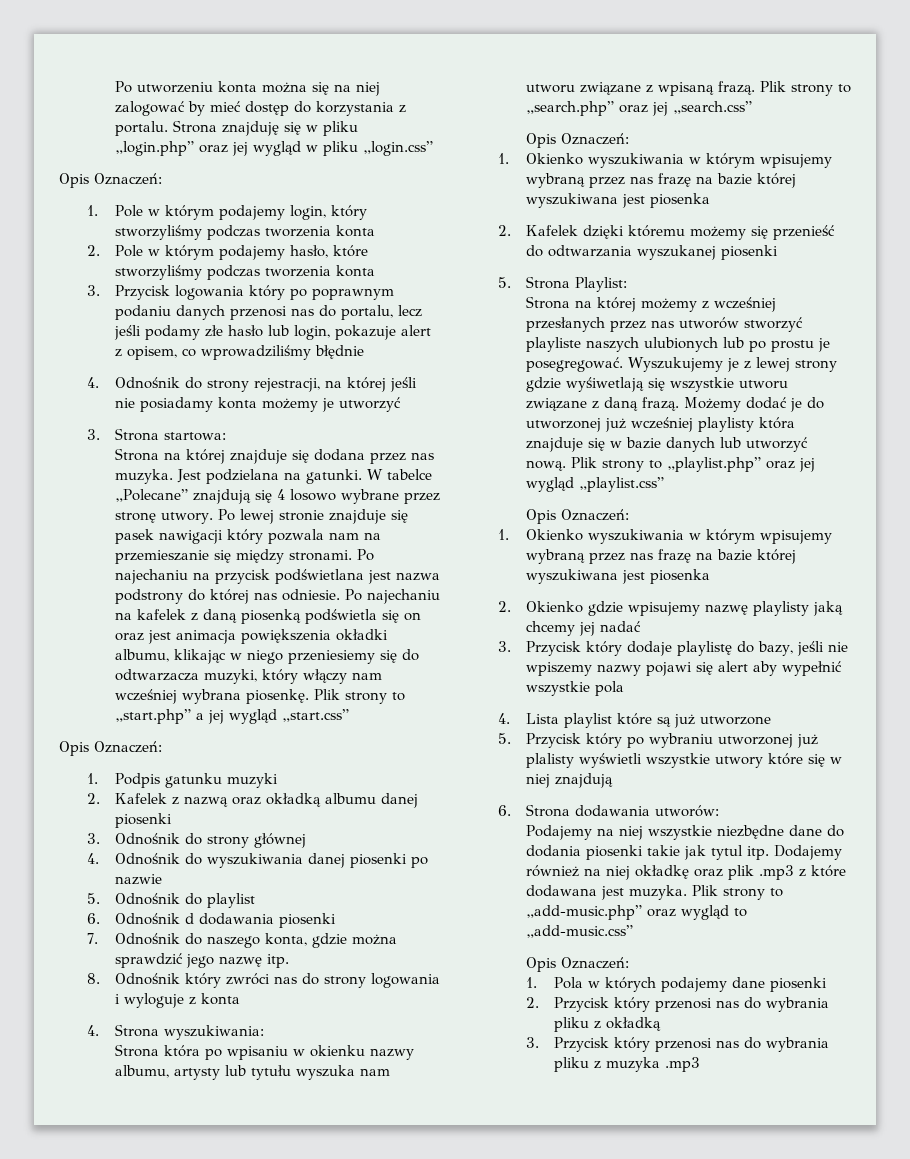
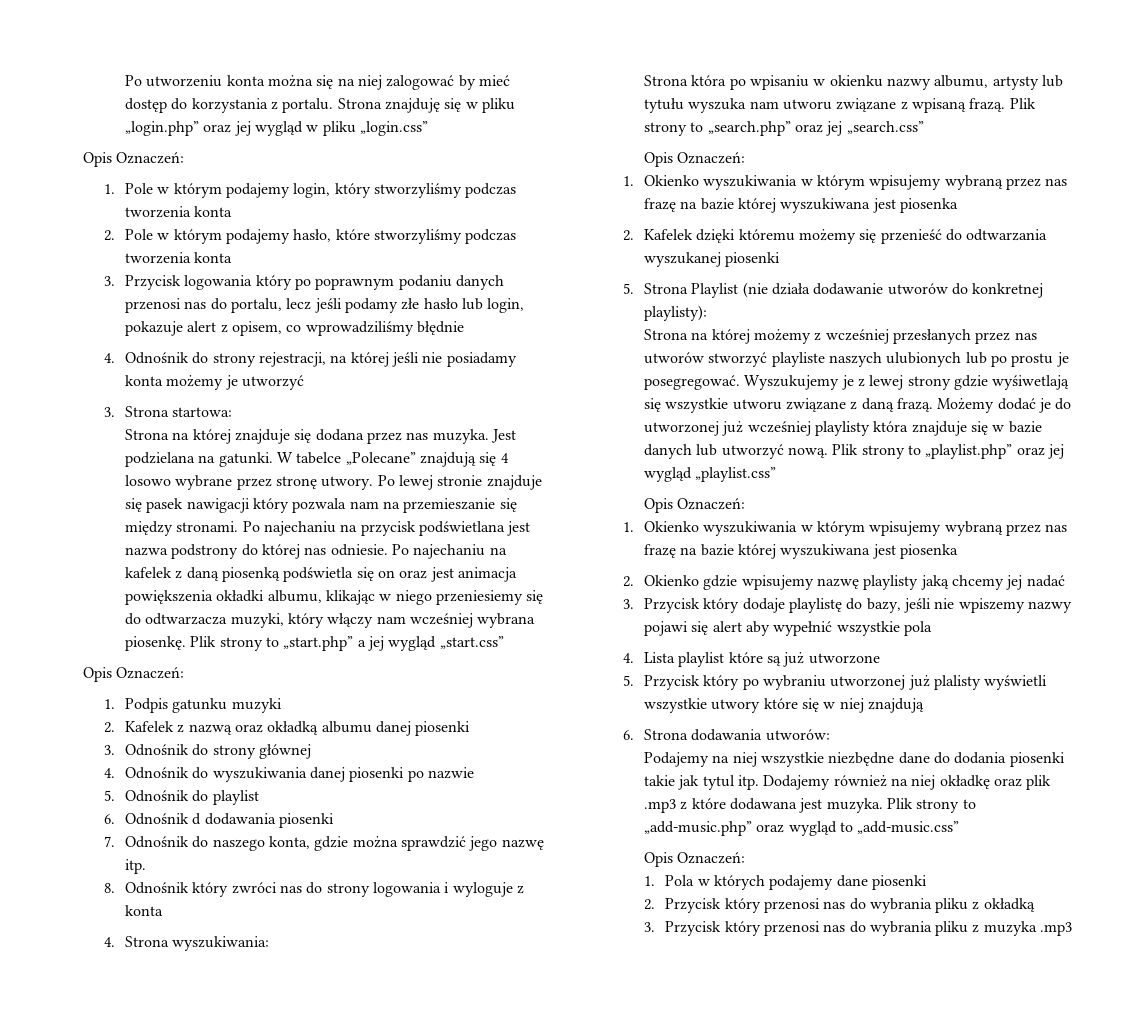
[574,277,627,292] Playlist: -> [691,282,1044,298] [644,305,708,321] Playlist (nie działa dodawanie utworów do konkretnej playlisty):

